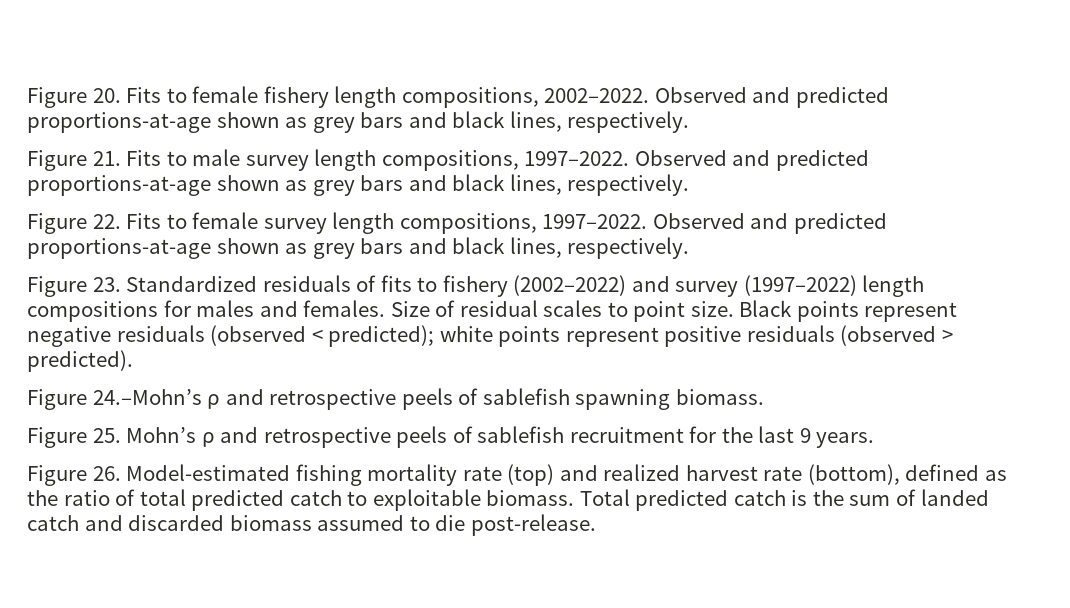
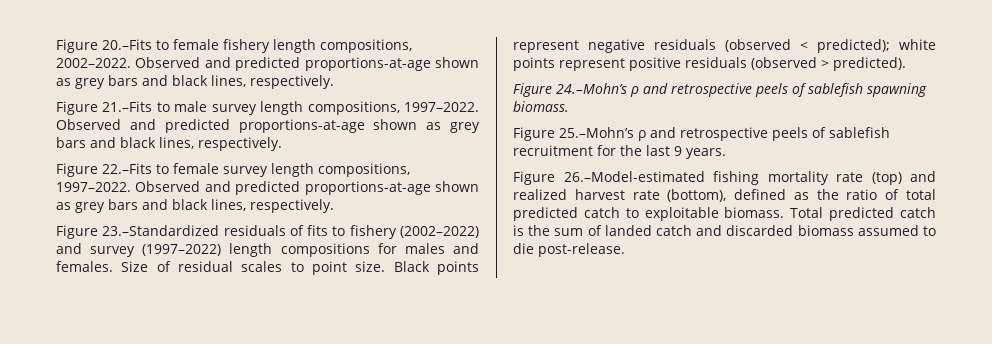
[27,87,162,108] Figure 20. Fits -> [56,39,152,53] Figure 20.–Fits
[92,150,162,166] 21. Fits -> [102,101,153,112] 21.–Fits
[92,213,162,229] 22. Fits -> [102,163,152,174] 22.–Fits
[92,276,258,292] 23. Standardized -> [102,225,220,236] 23.–Standardized
[92,427,197,443] 25. Mohn’s -> [559,127,634,138] 25.–Mohn’s
[92,464,291,481] 26. Model-estimated -> [563,171,705,182] 26.–Model-estimated

